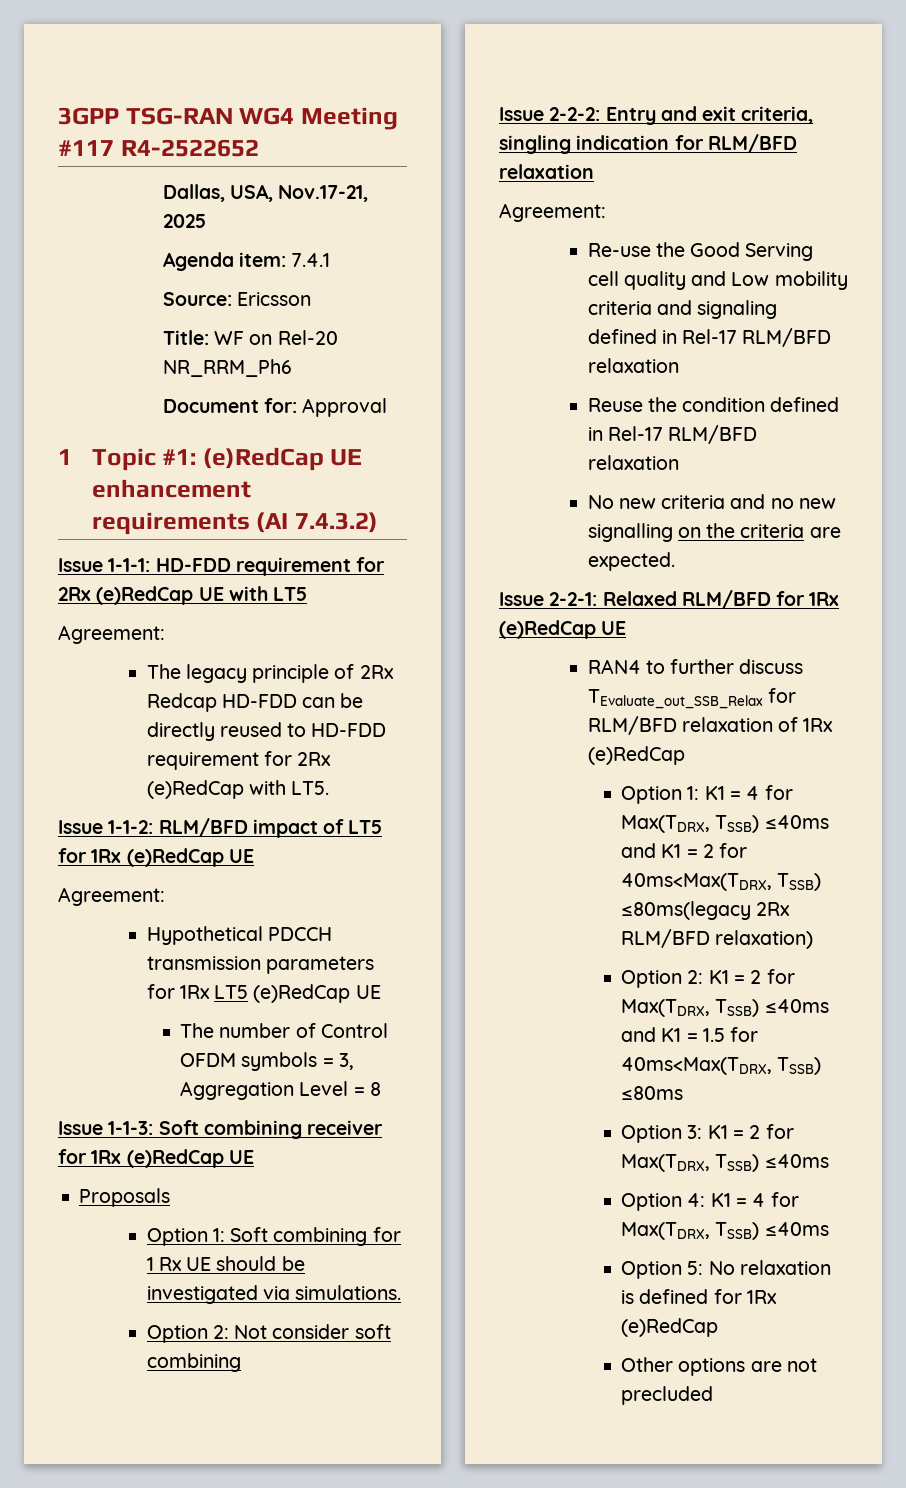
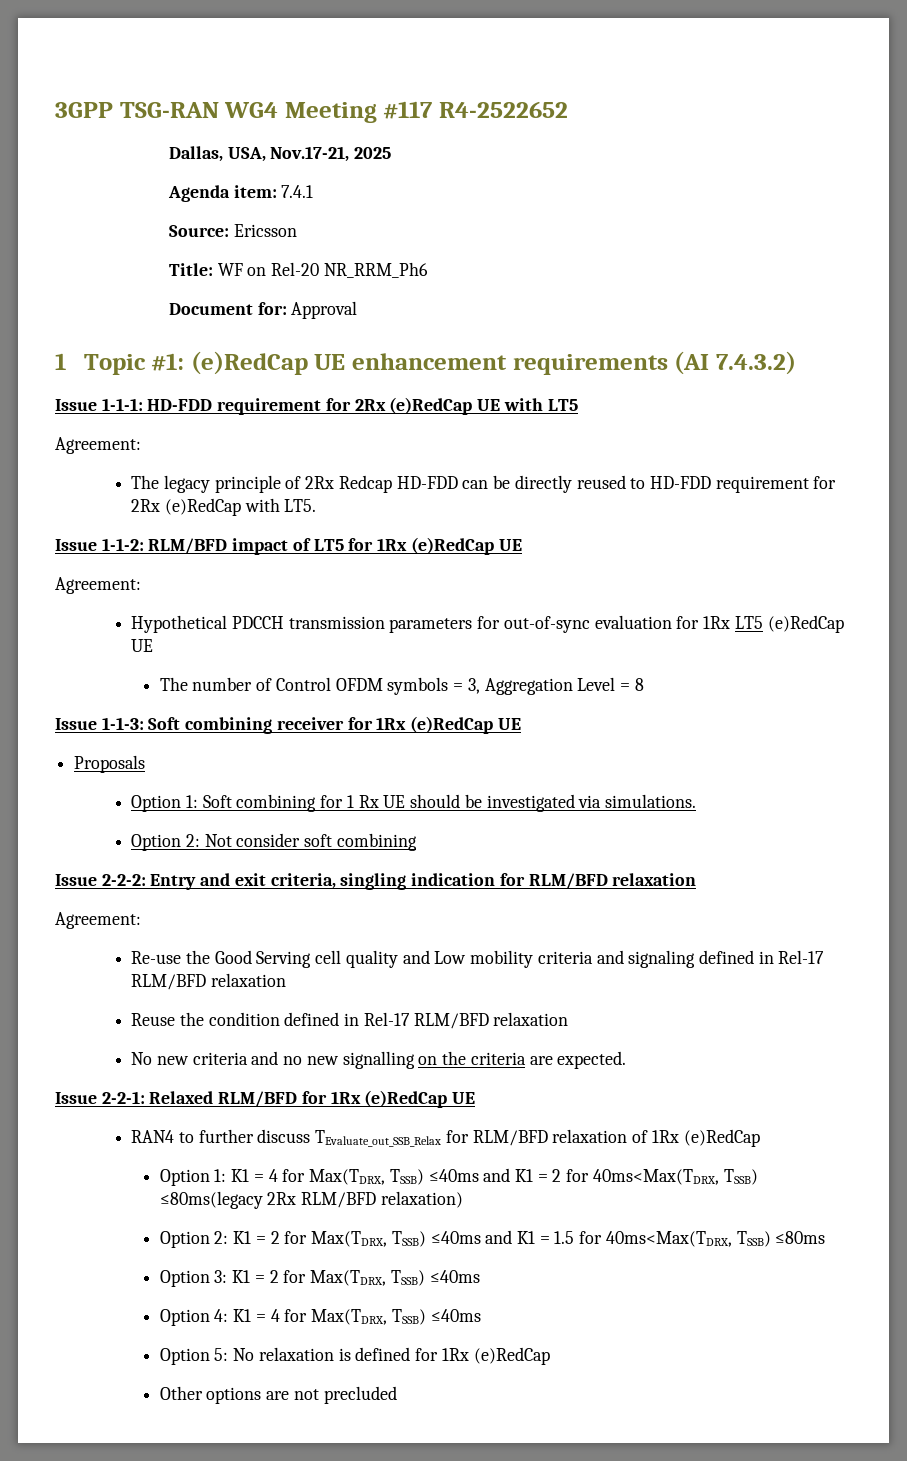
(175, 991) none -> [503,615,700,633] out-of-sync evaluation for

